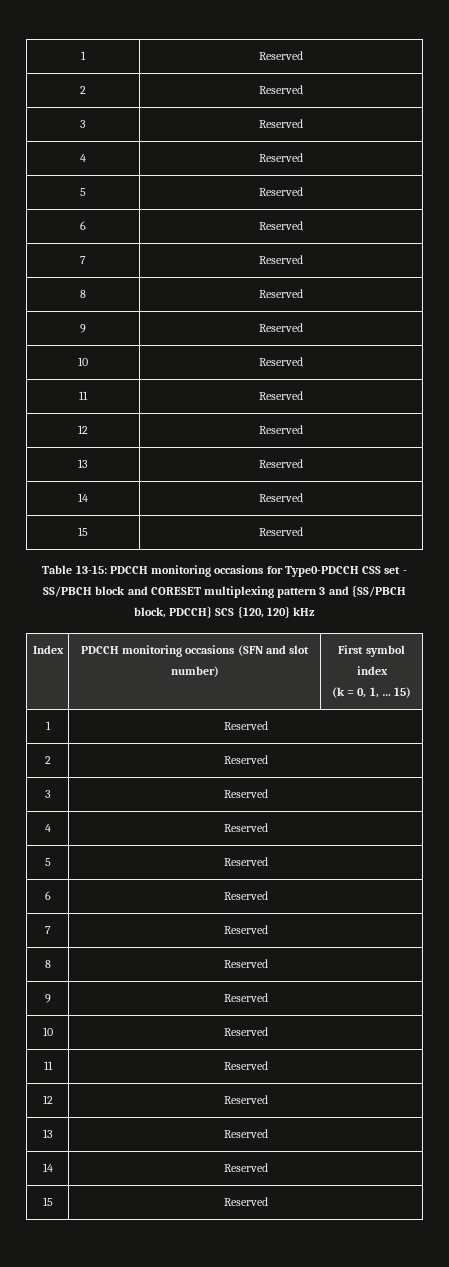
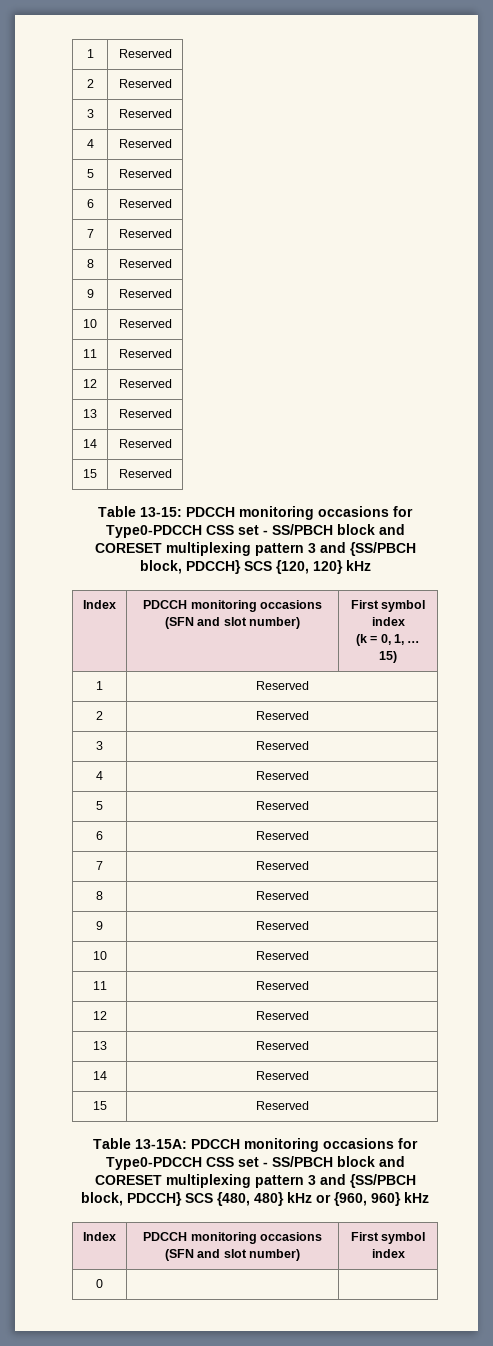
(268, 1201) none -> [93,1138,418,1152] [105,1156,405,1170] [94,1174,416,1188] [81,1192,429,1206] [83,1232,116,1241] [143,1232,322,1244] [164,1249,301,1261] [350,1232,426,1244] [371,1249,405,1258] [96,1279,103,1288] // Table 13-15A: PDCCH monitoring occasions for Type0-PDCCH CSS set - SS/PBCH block and CORESET multiplexing pattern 3 and {SS/PBCH block, PDCCH} SCS {480, 480} kHz or {960, 960} kHz // Index | PDCCH monitoring occasions (SFN and slot number) | First symbol index // 0 | |

